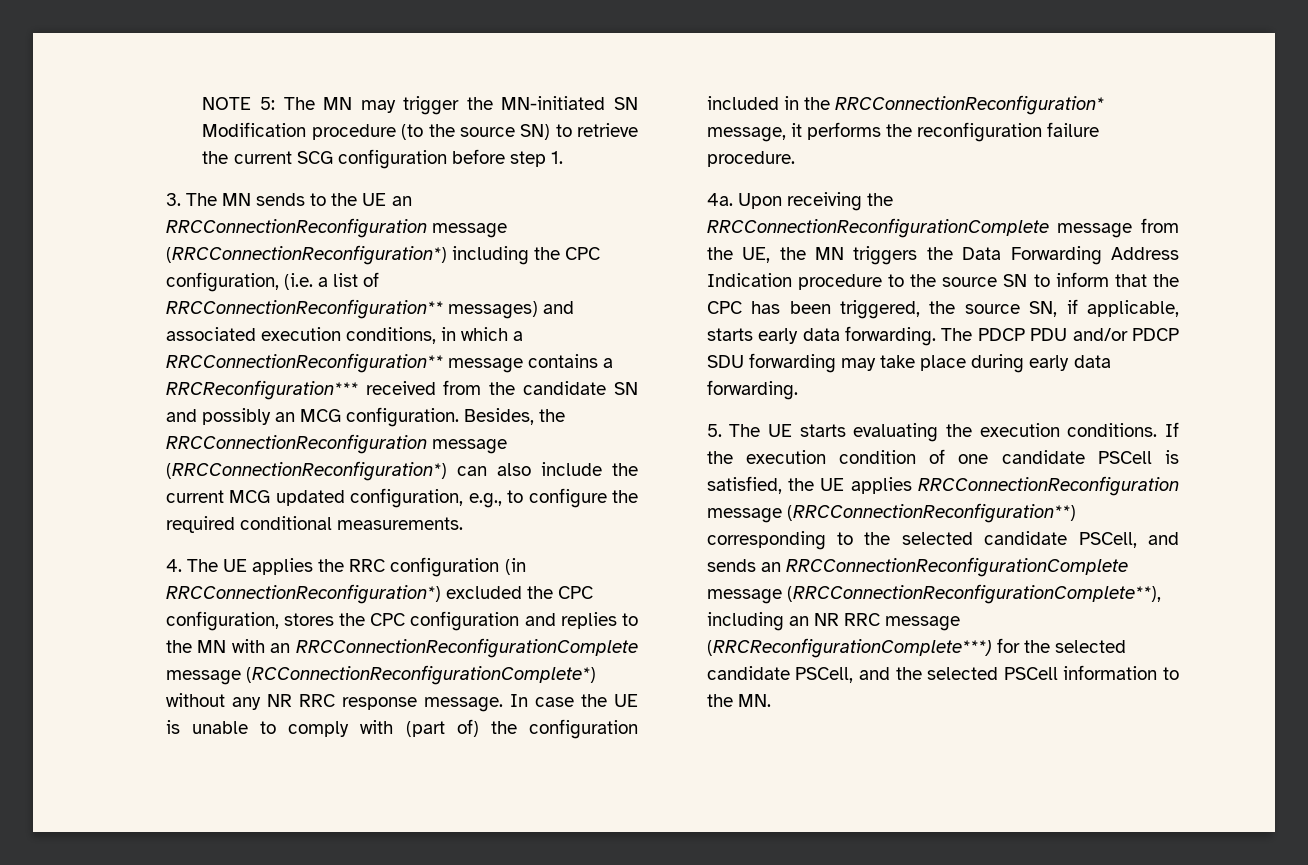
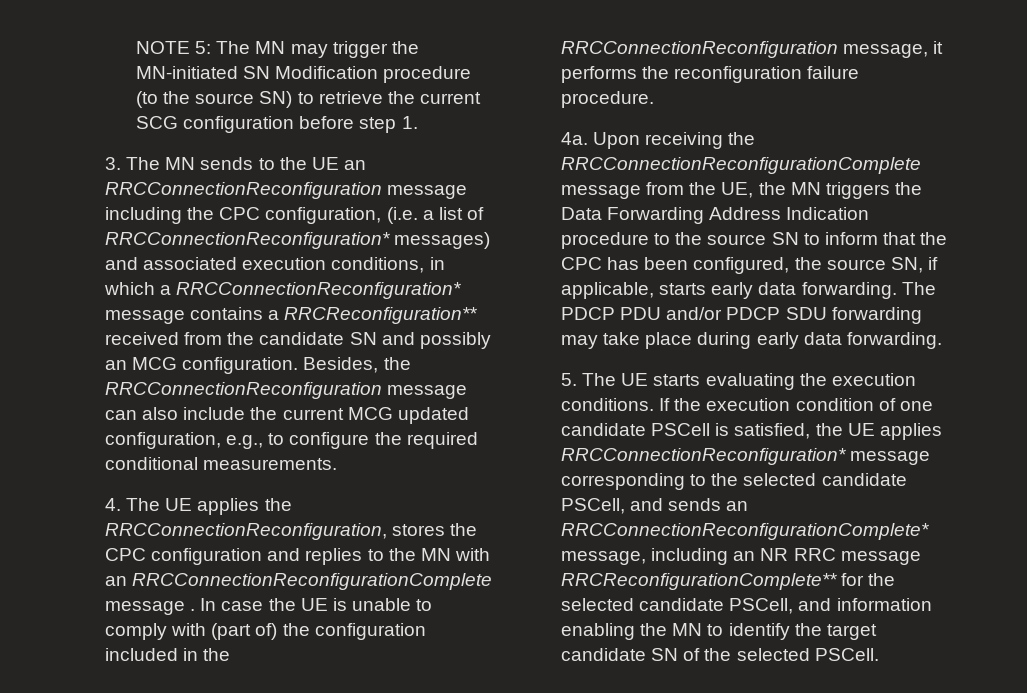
[165,245,447,265] (RRCConnectionReconfiguration*) -> (468, 192) none
[165,299,443,319] RRCConnectionReconfiguration** -> [104,232,390,249] RRCConnectionReconfiguration*
[165,353,443,373] RRCConnectionReconfiguration** -> [176,282,462,299] RRCConnectionReconfiguration*
[165,380,358,400] RRCReconfiguration*** -> [284,307,478,324] RRCReconfiguration**
[165,461,447,481] (RRCConnectionReconfiguration*) -> (468, 392) none
[349,557,526,577] [165,584,594,604] [165,611,279,631] RRC configuration (in RRCConnectionReconfiguration*) excluded the CPC configuration, -> [104,523,387,540] RRCConnectionReconfiguration,
[245,665,596,685] [165,693,503,712] (RCConnectionReconfigurationComplete*) without any NR RRC response message. -> [190,609,196,611] .
[835,95,1105,115] RRCConnectionReconfiguration* -> [560,41,838,58] RRCConnectionReconfiguration
[839,300,920,319] triggered, -> [693,257,790,274] configured,
[918,476,1179,496] [706,503,1076,523] RRCConnectionReconfiguration message (RRCConnectionReconfiguration**) -> [560,448,931,465] RRCConnectionReconfiguration* message
[785,557,1128,577] [706,584,1161,604] RRCConnectionReconfigurationComplete message (RRCConnectionReconfigurationComplete**), -> [560,523,929,540] [560,551,646,565] RRCConnectionReconfigurationComplete* message,
[706,638,992,658] (RRCReconfigurationComplete***) -> [560,573,837,590] RRCReconfigurationComplete**
[895,665,1179,680] [706,694,771,707] the selected PSCell information to the MN. -> [836,598,932,611] [560,623,877,640] [560,648,879,661] information enabling the MN to identify the target candidate SN of the selected PSCell.

